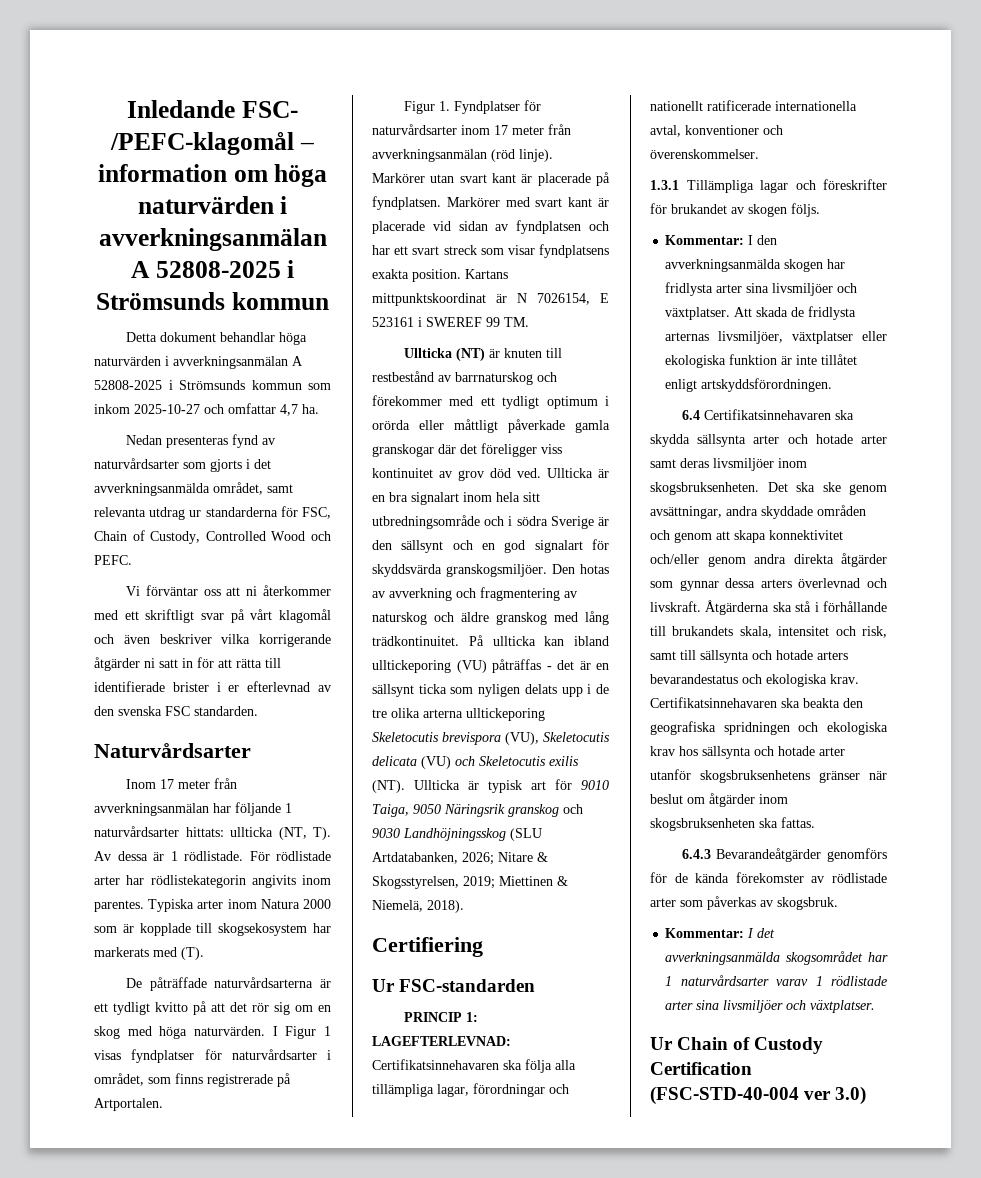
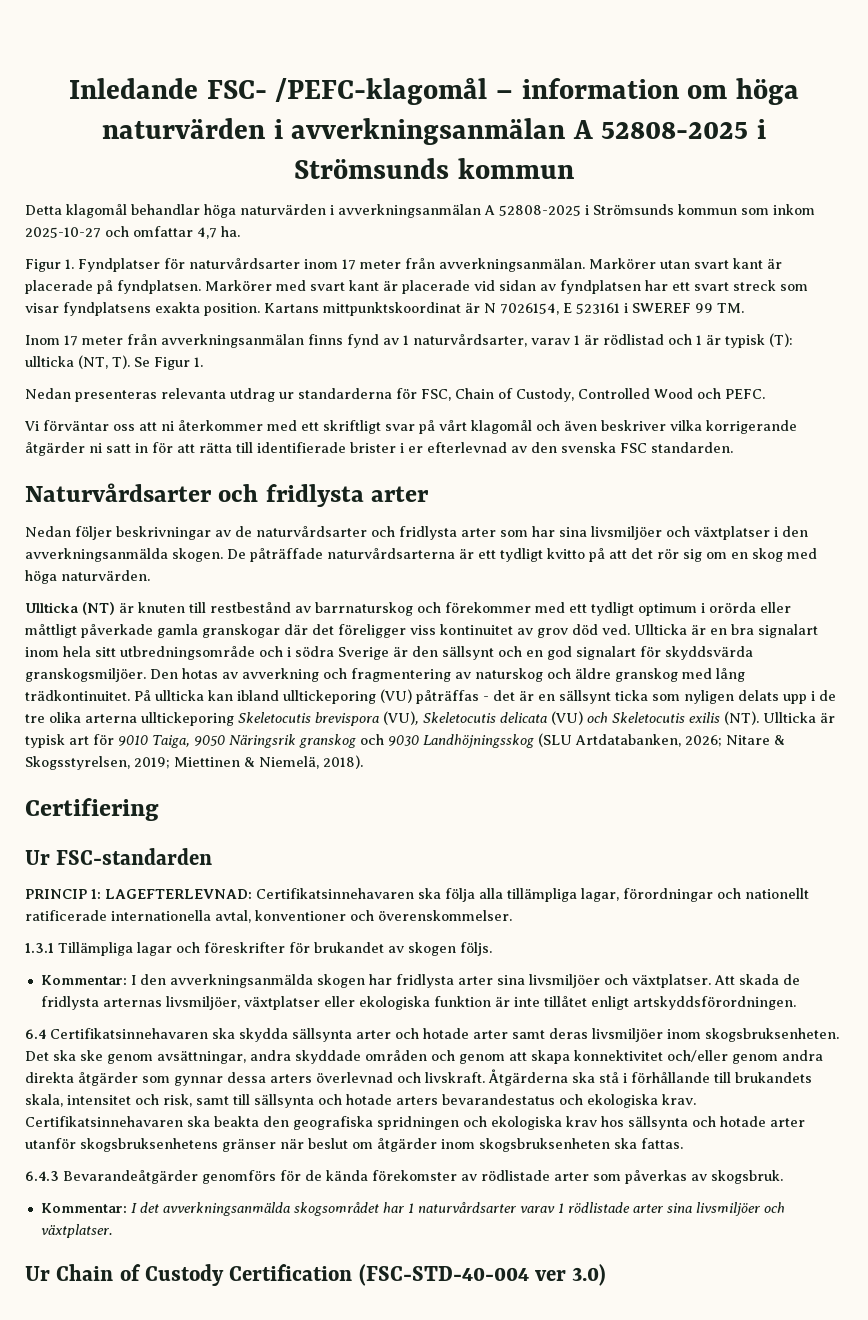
[159,332,216,342] dokument -> [66,204,127,218] klagomål
[125,434,275,448] [94,458,271,472] [94,482,293,496] Nedan presenteras fynd av naturvårdsarter som gjorts i det avverkningsanmälda området, samt -> [25,258,782,272] [25,280,808,294] [25,302,744,316] [25,333,793,348] [25,355,203,370] [25,388,157,402] Figur 1. Fyndplatser för naturvårdsarter inom 17 meter från avverkningsanmälan. Markörer utan svart kant är placerade på fyndplatsen. Markörer med svart kant är placerade vid sidan av fyndplatsen har ett svart streck som visar fyndplatsens exakta position. Kartans mittpunktskoordinat är N 7026154, E 523161 i SWEREF 99 TM. // Inom 17 meter från avverkningsanmälan finns fynd av 1 naturvårdsarter, varav 1 är rödlistad och 1 är typisk (T): ullticka (NT, T). Se Figur 1. // Nedan presenteras
[125,778,237,789] [94,802,292,816] [94,826,331,840] [94,851,331,861] [94,875,331,888] [94,899,331,912] [94,923,331,936] [94,947,204,960] // Inom 17 meter från avverkningsanmälan har följande 1 naturvårdsarter hittats: ullticka (NT, T). Av dessa är 1 rödlistade. För rödlistade arter har rödlistekategorin angivits inom parentes. Typiska arter inom Natura 2000 som är kopplade till skogsekosystem har markerats med (T). // -> [218,484,430,507] [25,526,808,540] [25,548,223,562] och fridlysta arter // Nedan följer beskrivningar av de naturvårdsarter och fridlysta arter som har sina livsmiljöer och växtplatser i den avverkningsanmälda skogen.
[272,1026,331,1039] [94,1049,331,1063] [94,1073,291,1087] [94,1098,163,1111] [403,100,541,114] [372,124,571,135] [372,149,553,162] [372,172,610,186] [372,196,609,210] [372,220,609,234] [372,244,609,258] [372,269,508,282] [372,293,609,306] [372,317,529,327] I Figur 1 visas fyndplatser för naturvårdsarter i området, som finns registrerade på Artportalen. // Figur 1. Fyndplatser för naturvårdsarter inom 17 meter från avverkningsanmälan (röd linje). Markörer utan svart kant är placerade på fyndplatsen. Markörer med svart kant är placerade vid sidan av fyndplatsen och har ett svart streck som visar fyndplatsens exakta position. Kartans mittpunktskoordinat är N 7026154, E 523161 i SWEREF 99 TM. -> (150, 575) none

